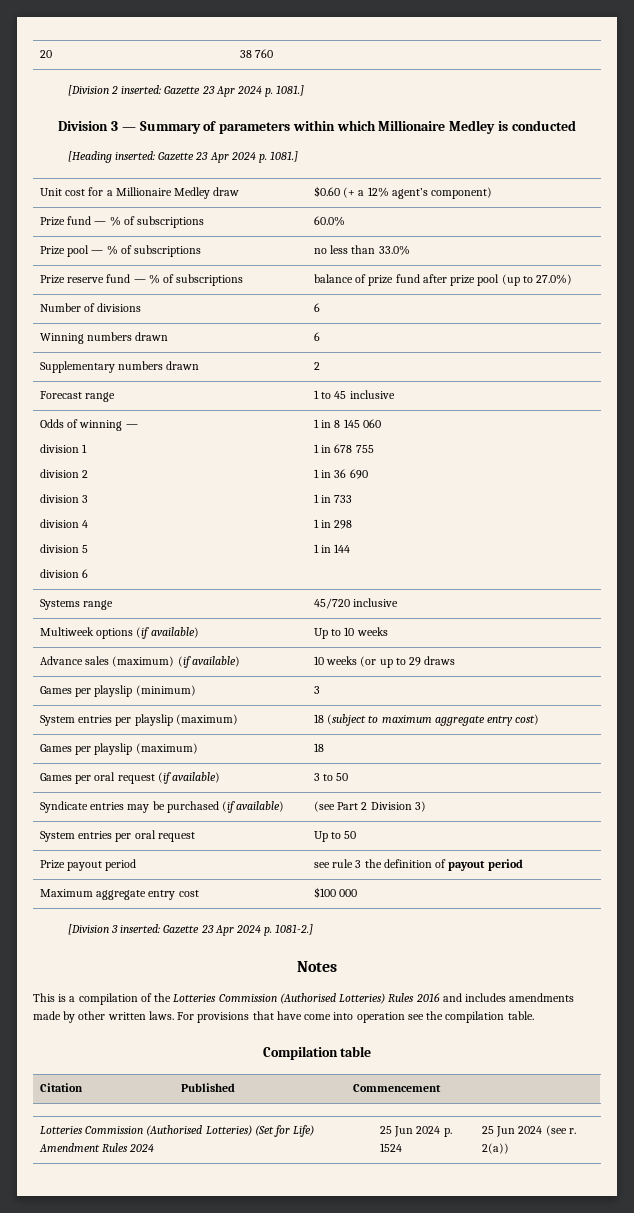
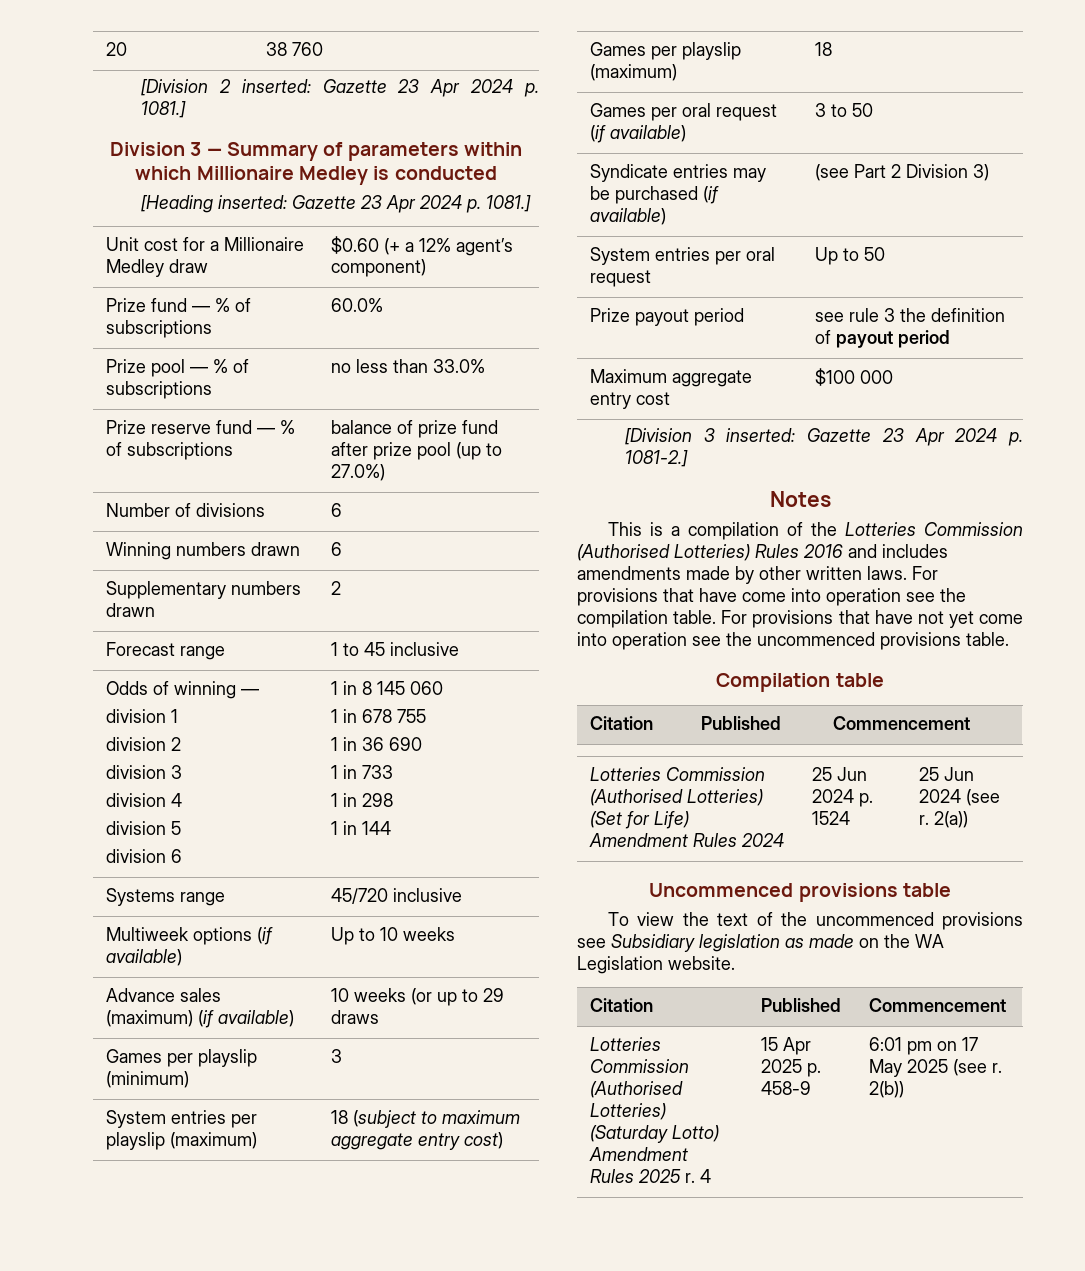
(534, 1015) none -> [721,610,1023,628] [577,632,1009,650] For provisions that have not yet come into operation see the uncommenced provisions table.
(509, 1148) none -> [649,883,951,902] [607,912,1023,930] [577,934,944,952] [577,956,735,974] [590,998,654,1012] [761,998,842,1012] [869,998,1007,1012] [590,1037,662,1051] [590,1059,690,1073] [590,1081,684,1098] [590,1103,667,1120] [590,1125,720,1143] [589,1147,689,1161] [590,1169,712,1183] [761,1037,812,1055] [761,1059,822,1077] [761,1081,812,1095] [869,1037,979,1055] [869,1059,1003,1077] [869,1081,905,1098] // Uncommenced provisions table // To view the text of the uncommenced provisions see Subsidiary legislation as made on the WA Legislation website. // Citation | Published | Commencement // Lotteries Commission (Authorised Lotteries) (Saturday Lotto) Amendment Rules 2025 r. 4 | 15 Apr 2025 p. 458-9 | 6:01 pm on 17 May 2025 (see r. 2(b))

